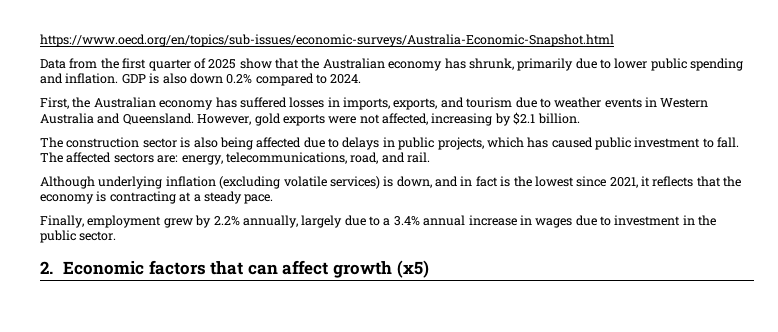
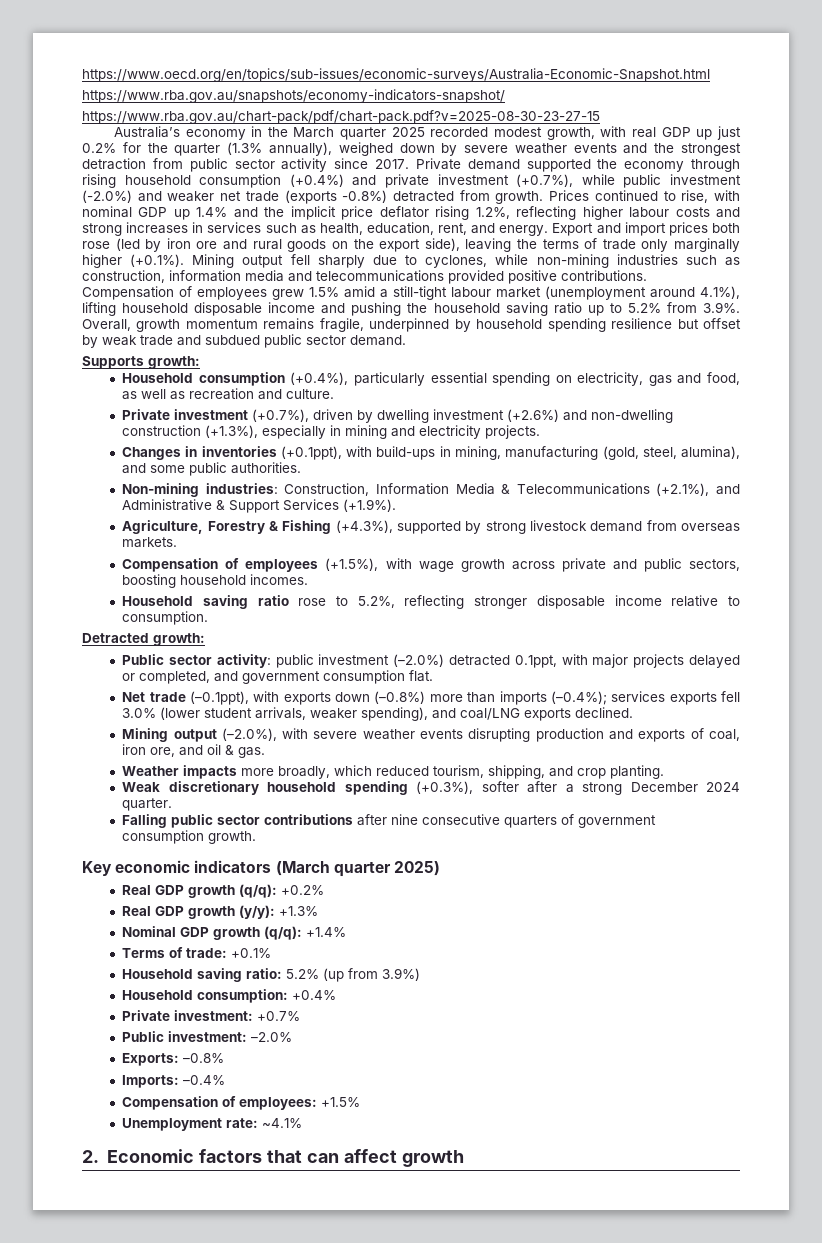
[40,58,744,71] [40,73,362,86] [40,97,709,110] [40,112,580,126] [40,137,740,150] [40,152,430,165] [40,176,742,189] [40,191,274,204] [40,215,717,228] [40,230,117,243] Data from the first quarter of 2025 show that the Australian economy has shrunk, primarily due to lower public spending and inflation. GDP is also down 0.2% compared to 2024. // First, the Australian economy has suffered losses in imports, exports, and tourism due to weather events in Western Australia and Queensland. However, gold exports were not affected, increasing by $2.1 billion. // The construction sector is also being affected due to delays in public projects, which has caused public investment to fall. The affected sectors are: energy, telecommunications, road, and rail. // Although underlying inflation (excluding volatile services) is down, and in fact is the lowest since 2021, it reflects that the economy is contracting at a steady pace. // Finally, employment grew by 2.2% annually, largely due to a 3.4% annual increase in wages due to investment in the public sector. -> [82,89,505,103] [82,110,600,124] [113,126,741,140] [82,142,742,156] [82,158,740,172] [82,174,742,188] [82,190,740,204] [82,206,740,220] [82,222,740,236] [82,238,740,252] [82,254,740,268] [82,270,647,284] [82,286,740,300] [82,302,740,316] [82,318,742,332] [82,334,406,348] [82,356,200,369] [122,372,740,386] [122,388,335,400] [122,409,674,423] [122,425,541,439] [122,446,740,460] [122,462,302,476] [122,483,740,497] [122,499,397,513] [122,520,740,534] [122,537,178,548] [122,558,741,572] [122,574,309,588] [122,595,740,609] [122,611,209,625] [82,633,205,646] [122,654,740,668] [122,670,434,684] [122,691,740,705] [122,707,634,721] [122,728,741,742] [122,744,266,758] [122,765,665,779] [122,781,740,795] [122,798,173,811] [122,814,657,828] [122,830,257,844] [82,860,440,877] [122,884,325,898] [122,905,319,919] [122,926,347,940] [122,947,272,958] [122,968,421,982] [122,989,337,1003] [122,1010,301,1021] [122,1031,293,1042] [122,1053,225,1066] [122,1075,226,1088] [122,1096,361,1110] [122,1118,303,1131] https://www.rba.gov.au/snapshots/economy-indicators-snapshot/ // https://www.rba.gov.au/chart-pack/pdf/chart-pack.pdf?v=2025-08-30-23-27-15 // Australia’s economy in the March quarter 2025 recorded modest growth, with real GDP up just 0.2% for the quarter (1.3% annually), weighed down by severe weather events and the strongest detraction from public sector activity since 2017. Private demand supported the economy through rising household consumption (+0.4%) and private investment (+0.7%), while public investment (-2.0%) and weaker net trade (exports -0.8%) detracted from growth. Prices continued to rise, with nominal GDP up 1.4% and the implicit price deflator rising 1.2%, reflecting higher labour costs and strong increases in services such as health, education, rent, and energy. Export and import prices both rose (led by iron ore and rural goods on the export side), leaving the terms of trade only marginally higher (+0.1%). Mining output fell sharply due to cyclones, while non-mining industries such as construction, information media and telecommunications provided positive contributions. Compensation of employees grew 1.5% amid a still-tight labour market (unemployment around 4.1%), lifting household disposable income and pushing the household saving ratio up to 5.2% from 3.9%. Overall, growth momentum remains fragile, underpinned by household spending resilience but offset by weak trade and subdued public sector demand. // Supports growth: // Household consumption (+0.4%), particularly essential spending on electricity, gas and food, as well as recreation and culture. // Private investment (+0.7%), driven by dwelling investment (+2.6%) and non-dwelling construction (+1.3%), especially in mining and electricity projects. // Changes in inventories (+0.1ppt), with build-ups in mining, manufacturing (gold, steel, alumina), and some public authorities. // Non-mining industries: Construction, Information Media & Telecommunications (+2.1%), and Administrative & Support Services (+1.9%). // Agriculture, Forestry & Fishing (+4.3%), supported by strong livestock demand from overseas markets. // Compensation of employees (+1.5%), with wage growth across private and public sectors, boosting household incomes. // Household saving ratio rose to 5.2%, reflecting stronger disposable income relative to consumption. // Detracted growth: // Public sector activity: public investment (–2.0%) detracted 0.1ppt, with major projects delayed or completed, and government consumption flat. // Net trade (–0.1ppt), with exports down (–0.8%) more than imports (–0.4%); services exports fell 3.0% (lower student arrivals, weaker spending), and coal/LNG exports declined. // Mining output (–2.0%), with severe weather events disrupting production and exports of coal, iron ore, and oil & gas. // Weather impacts more broadly, which reduced tourism, shipping, and crop planting. // Weak discretionary household spending (+0.3%), softer after a strong December 2024 quarter. // Falling public sector contributions after nine consecutive quarters of government consumption growth. // Key economic indicators (March quarter 2025) // Real GDP growth (q/q): +0.2% // Real GDP growth (y/y): +1.3% // Nominal GDP growth (q/q): +1.4% // Terms of trade: +0.1% // Household saving ratio: 5.2% (up from 3.9%) // Household consumption: +0.4% // Private investment: +0.7% // Public investment: –2.0% // Exports: –0.8% // Imports: –0.4% // Compensation of employees: +1.5% // Unemployment rate: ~4.1%
[396,260,429,278] (x5) -> (464, 1158) none

